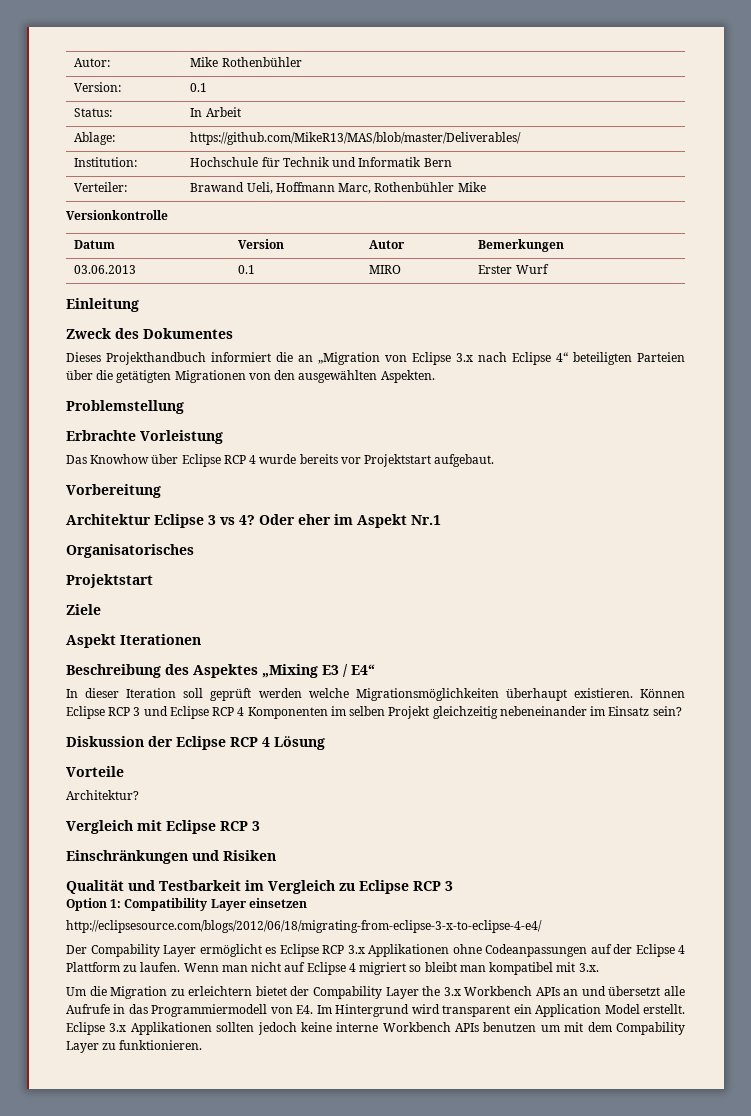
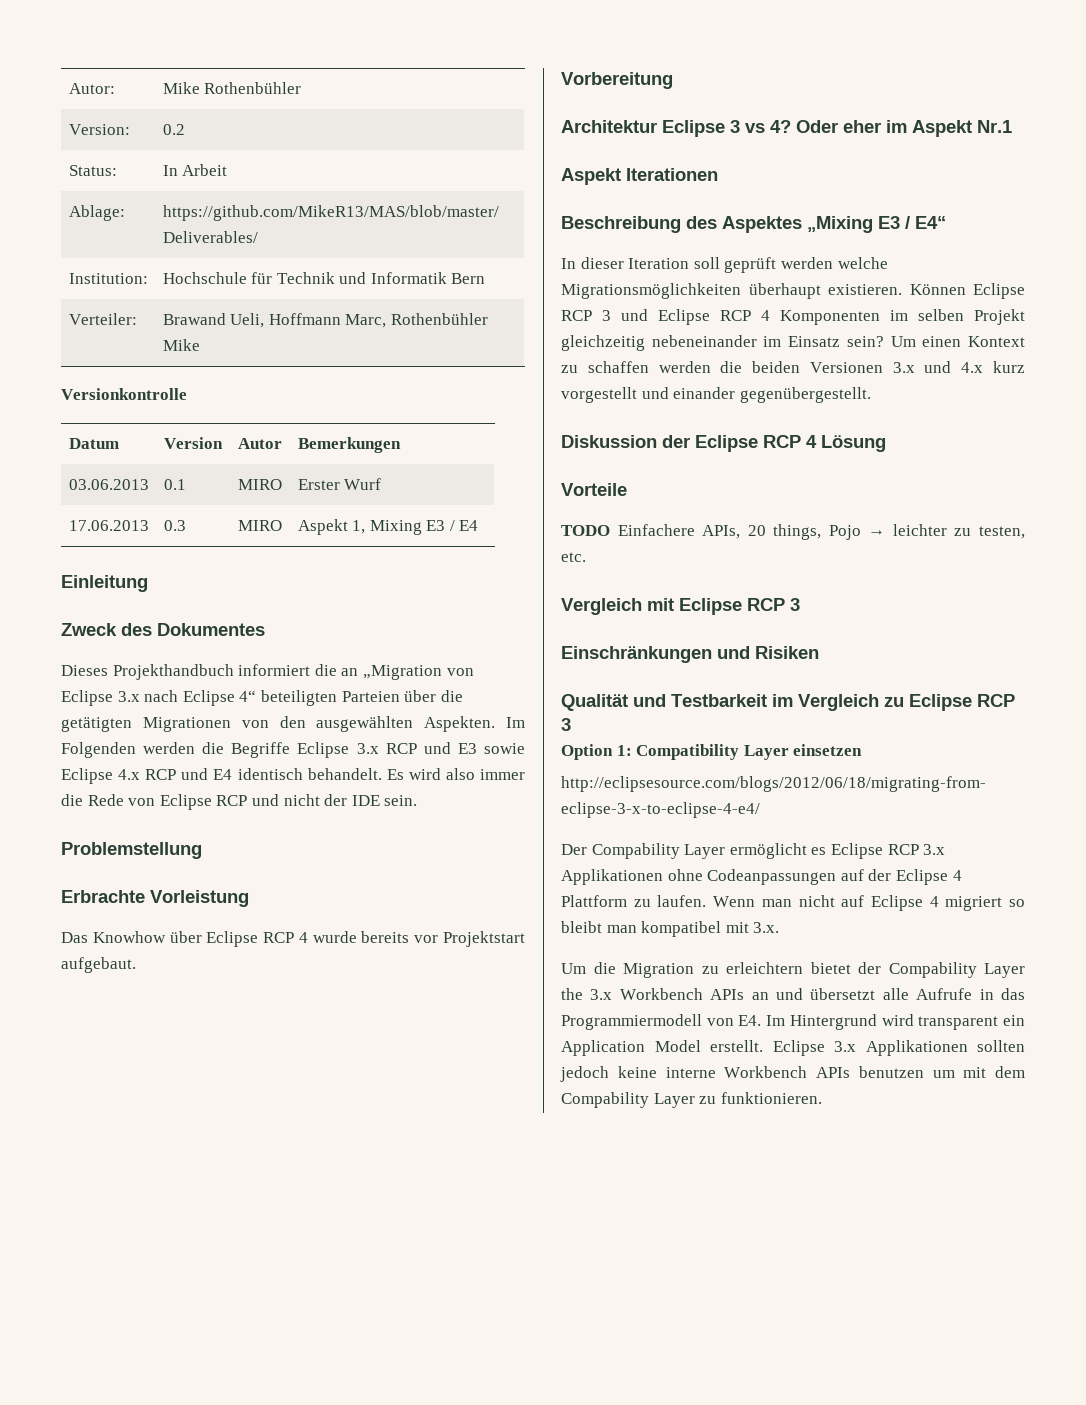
[190,83,208,92] 0.1 -> [162,124,185,135] 0.2
(549, 269) none -> [68,520,149,531] [163,520,186,531] [237,520,282,531] [297,519,479,535] // 17.06.2013 | 0.3 | MIRO | Aspekt 1, Mixing E3 / E4
(435, 376) none -> [505,717,525,728] [61,742,525,758] [61,768,525,784] [61,794,418,810] Im Folgenden werden die Begriffe Eclipse 3.x RCP und E3 sowie Eclipse 4.x RCP und E4 identisch behandelt. Es wird also immer die Rede von Eclipse RCP und nicht der IDE sein.
[66,544,194,558] [66,574,153,588] [66,604,101,615] // Organisatorisches // Projektstart // Ziele -> (1012, 126) none
(682, 711) none -> [890,336,1025,347] [561,361,1025,373] [561,387,871,403] Um einen Kontext zu schaffen werden die beiden Versionen 3.x und 4.x kurz vorgestellt und einander gegenübergestellt.
[66,790,139,800] Architektur? -> [561,524,1025,540] [561,552,586,562] TODO Einfachere APIs, 20 things, Pojo → leichter zu testen, etc.

